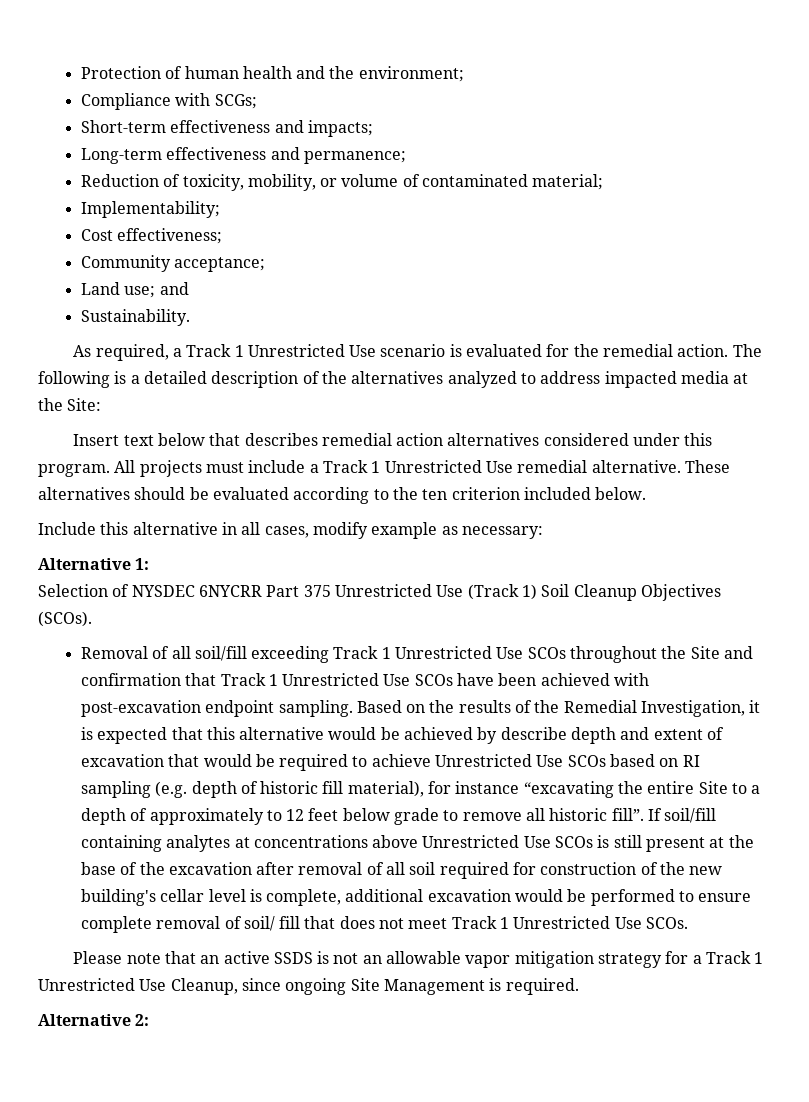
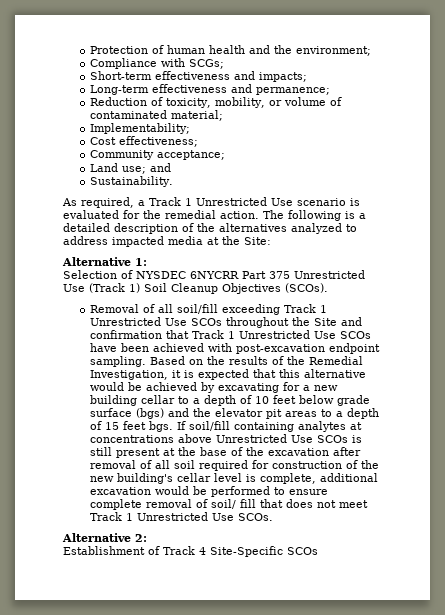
[73,433,713,446] [38,460,730,477] [38,487,647,504] [38,522,543,539] // Insert text below that describes remedial action alternatives considered under this program. All projects must include a Track 1 Unrestricted Use remedial alternative. These alternatives should be evaluated according to the ten criterion included below. // Include this alternative in all cases, modify example as necessary: -> (271, 241) none
[500,727,725,744] [80,754,700,771] [80,781,761,798] [80,808,644,825] describe depth and extent of excavation that would be required to achieve Unrestricted Use SCOs based on RI sampling (e.g. depth of historic fill material), for instance “excavating the entire Site to a depth of approximately to 12 feet below grade to remove all historic fill”. -> [217,382,338,393] [89,395,370,406] [89,408,379,419] [89,421,173,432] excavating for a new building cellar to a depth of 10 feet below grade surface (bgs) and the elevator pit areas to a depth of 15 feet bgs.
[73,951,764,968] [38,978,579,995] [38,1014,150,1026] Please note that an active SSDS is not an allowable vapor mitigation strategy for a Track 1 Unrestricted Use Cleanup, since ongoing Site Management is required. // Alternative 2: -> [62,533,147,542] [63,546,318,557] Alternative 2: // Establishment of Track 4 Site-Specific SCOs

